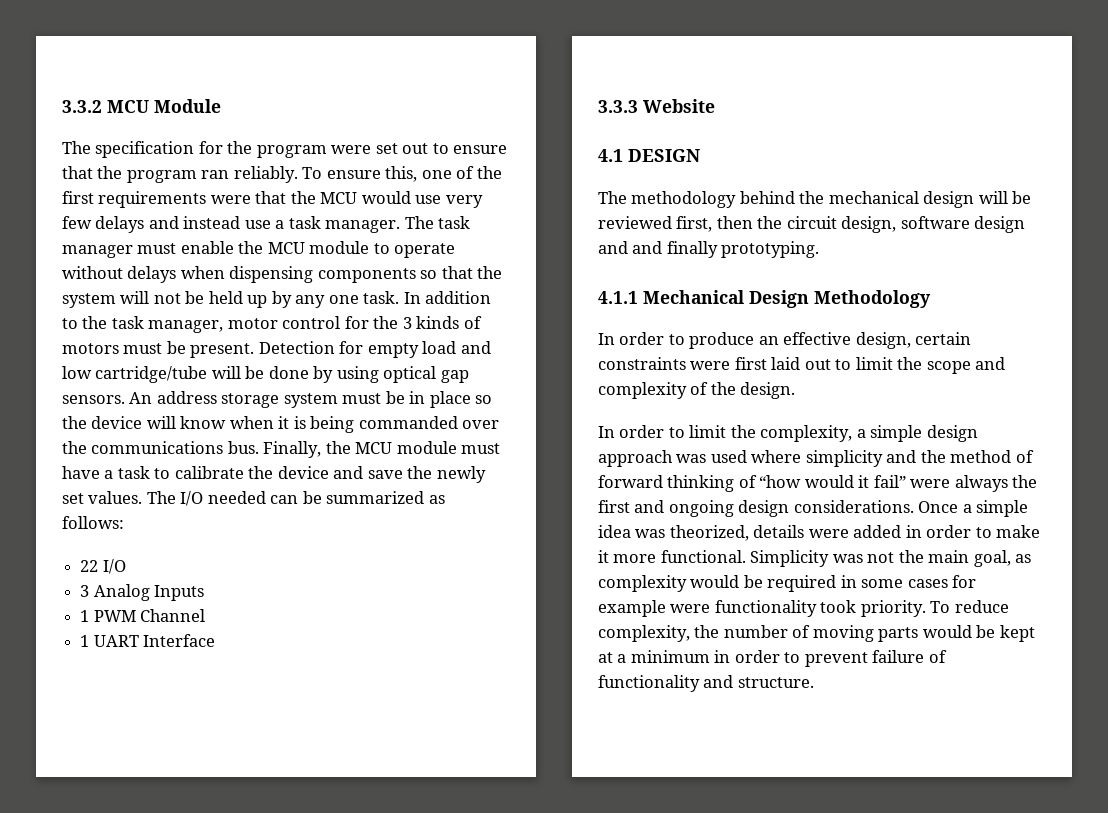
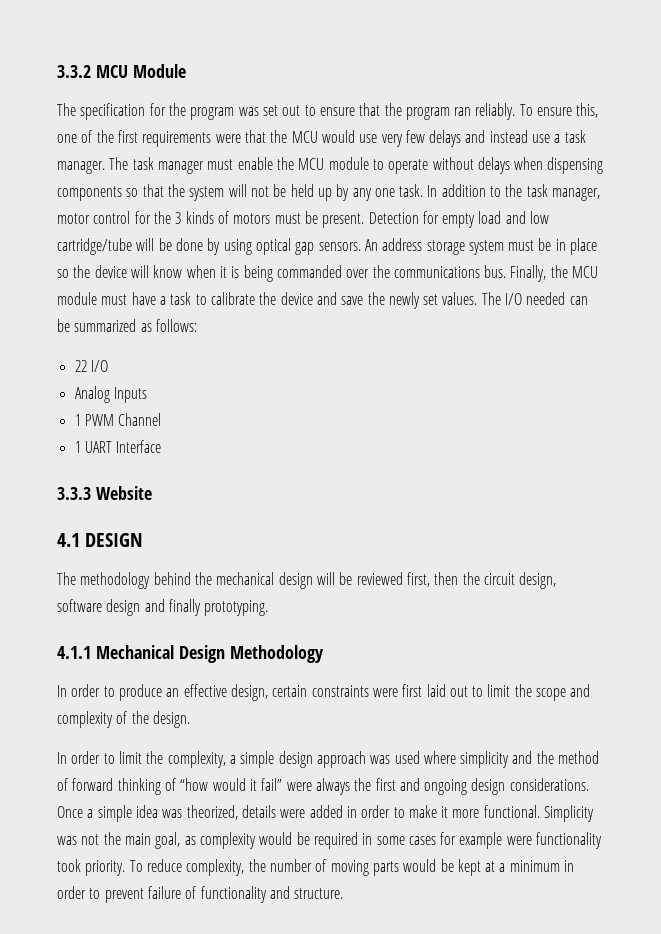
[331,145,372,154] were -> [238,107,259,116] was
[80,585,90,597] 3 -> (108, 366) none
[632,241,663,254] and -> (165, 605) none

